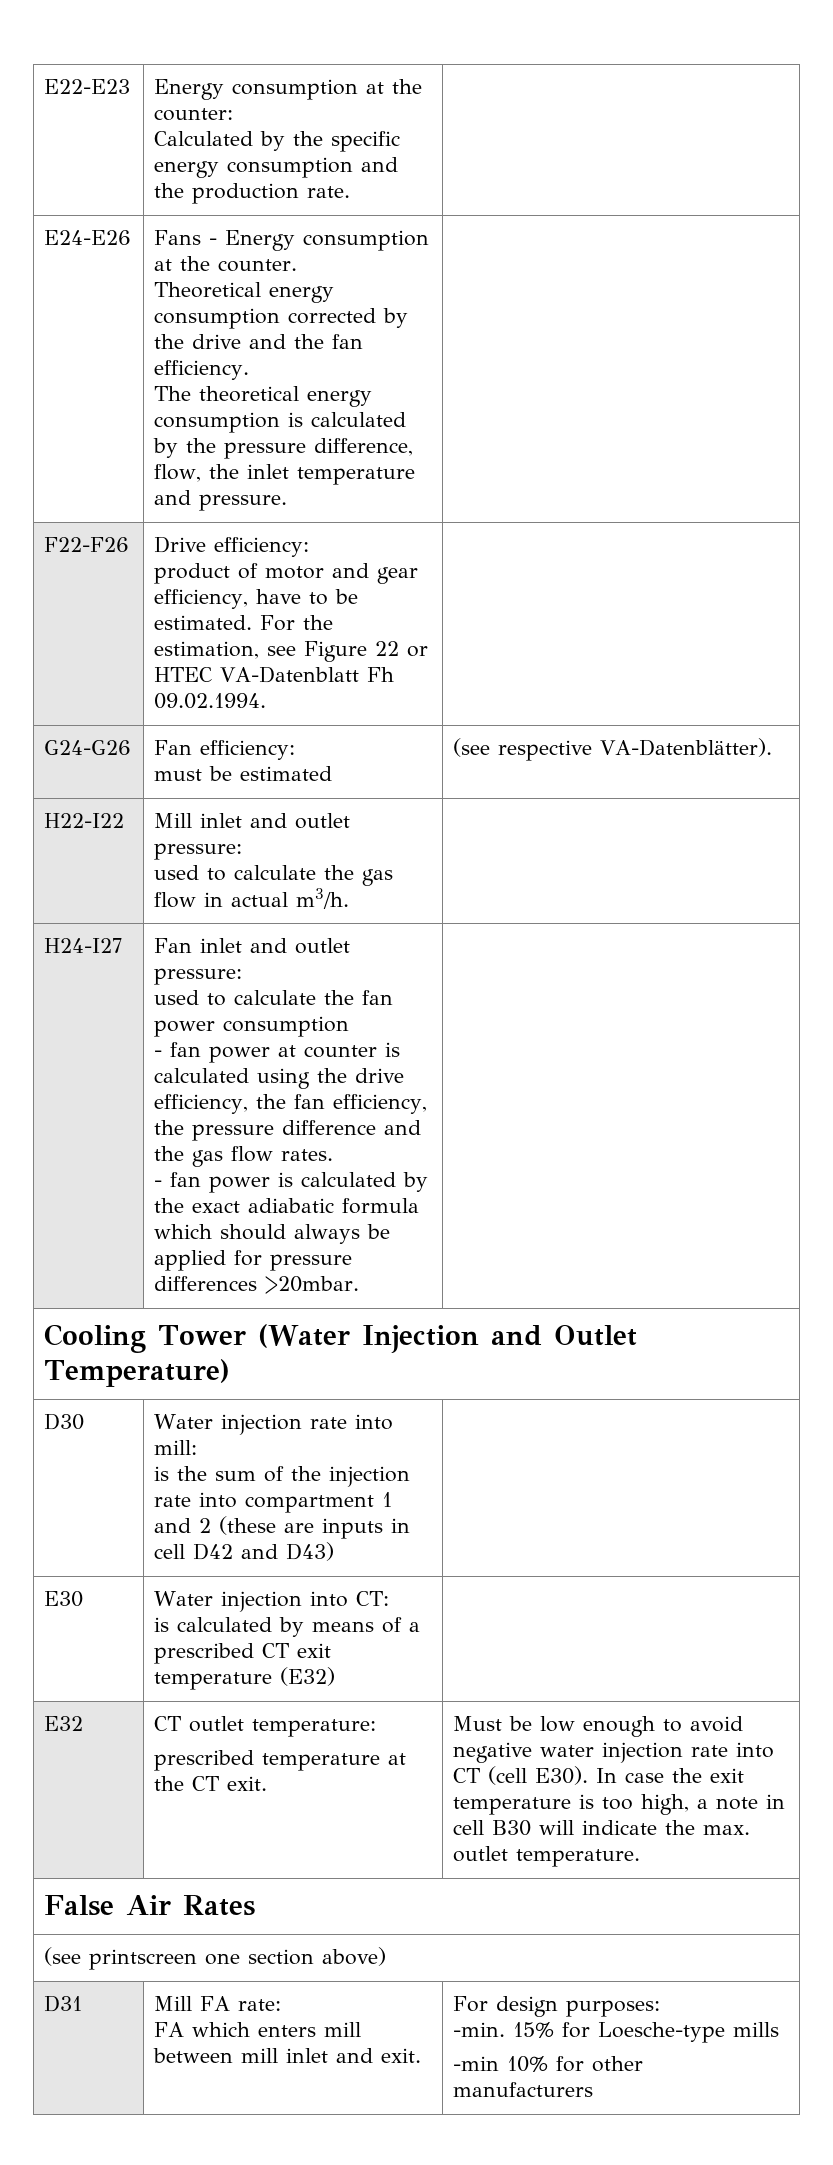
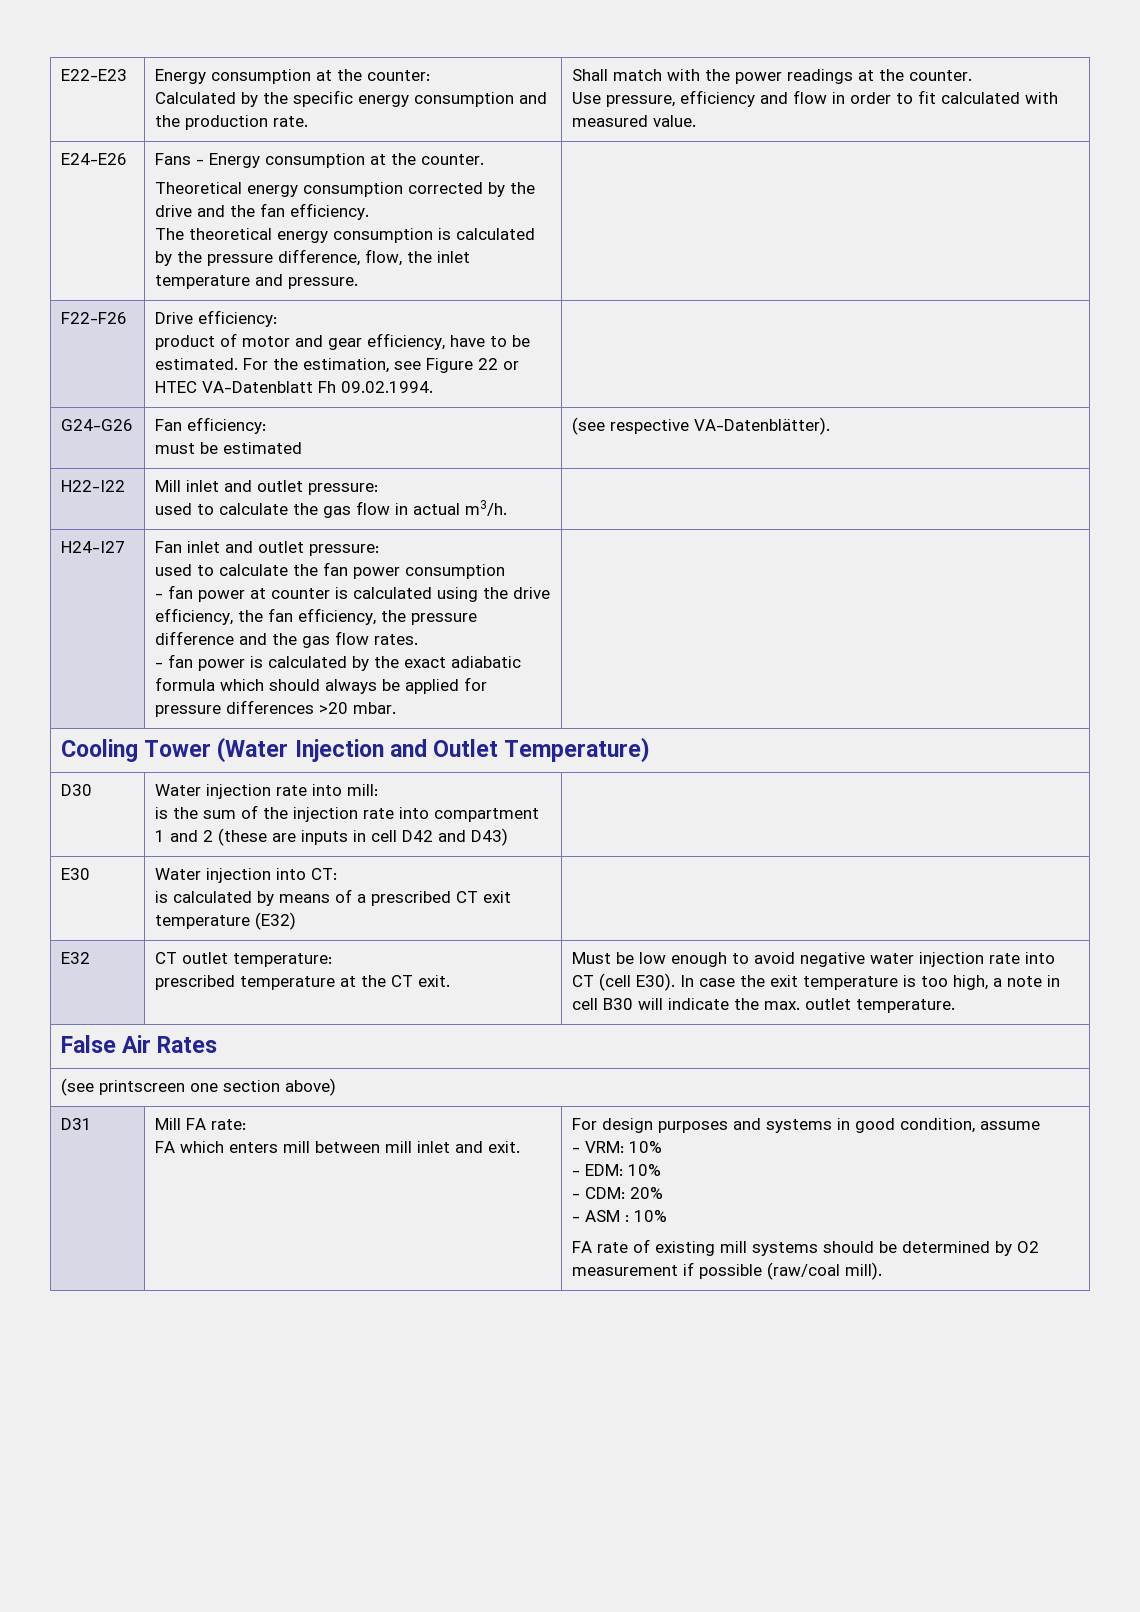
(351, 192) none -> [571,69,972,84] [571,90,1058,107] [571,115,696,127] Shall match with the power readings at the counter. // Use pressure, efficiency and flow in order to fit calculated with measured value.
[265,1276,360,1294] >20mbar. -> [318,702,396,714] >20 mbar.
[566,2000,661,2017] [453,2022,780,2043] [453,2056,644,2072] [453,2082,594,2097] purposes: // -min. 15% for Loesche-type mills // -min 10% for other manufacturers -> [657,1118,1040,1133] [571,1141,662,1153] [571,1164,661,1176] [571,1187,663,1199] [571,1210,667,1222] [571,1239,1039,1256] [571,1262,882,1280] purposes and systems in good condition, assume // - VRM: 10% // - EDM: 10% // - CDM: 20% // - ASM : 10% // FA rate of existing mill systems should be determined by O2 measurement if possible (raw/coal mill).

